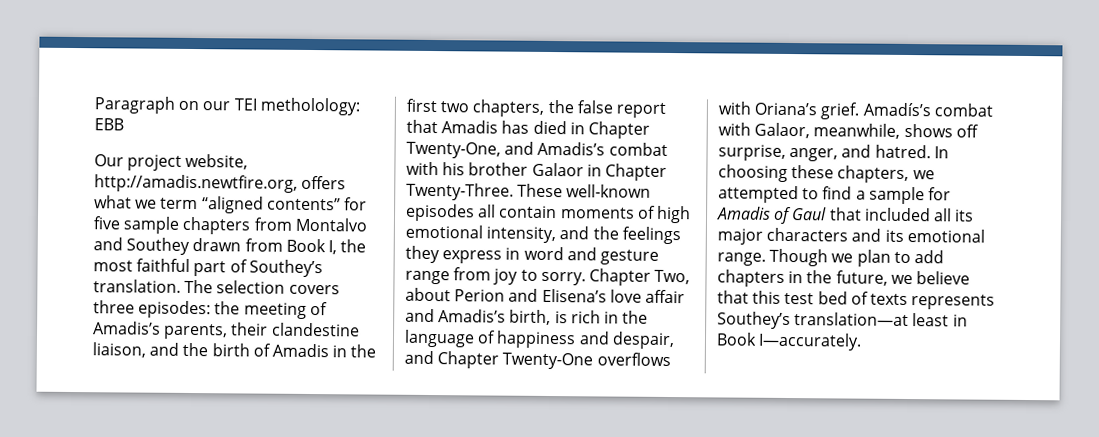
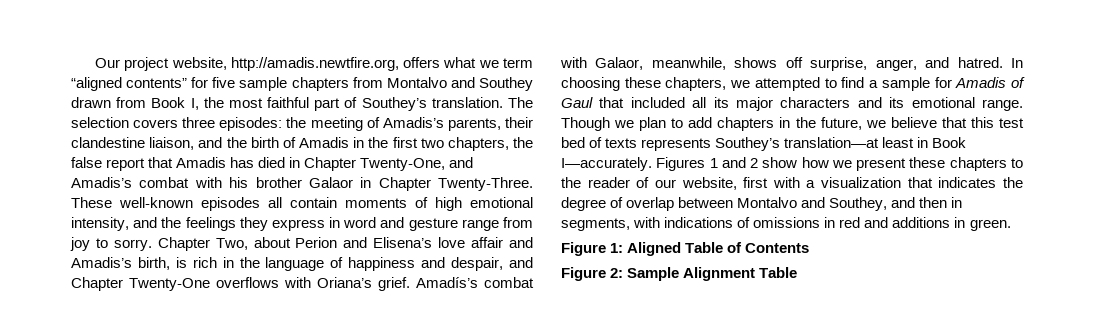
[94,96,360,116] [94,118,124,131] Paragraph on our TEI metholology: EBB // -> (95, 63) none
(863, 341) none -> [656,157,1023,171] [561,177,1023,190] [561,197,963,211] [561,217,1011,231] [561,242,810,256] [561,267,798,281] Figures 1 and 2 show how we present these chapters to the reader of our website, first with a visualization that indicates the degree of overlap between Montalvo and Southey, and then in segments, with indications of omissions in red and additions in green. // Figure 1: Aligned Table of Contents // Figure 2: Sample Alignment Table

